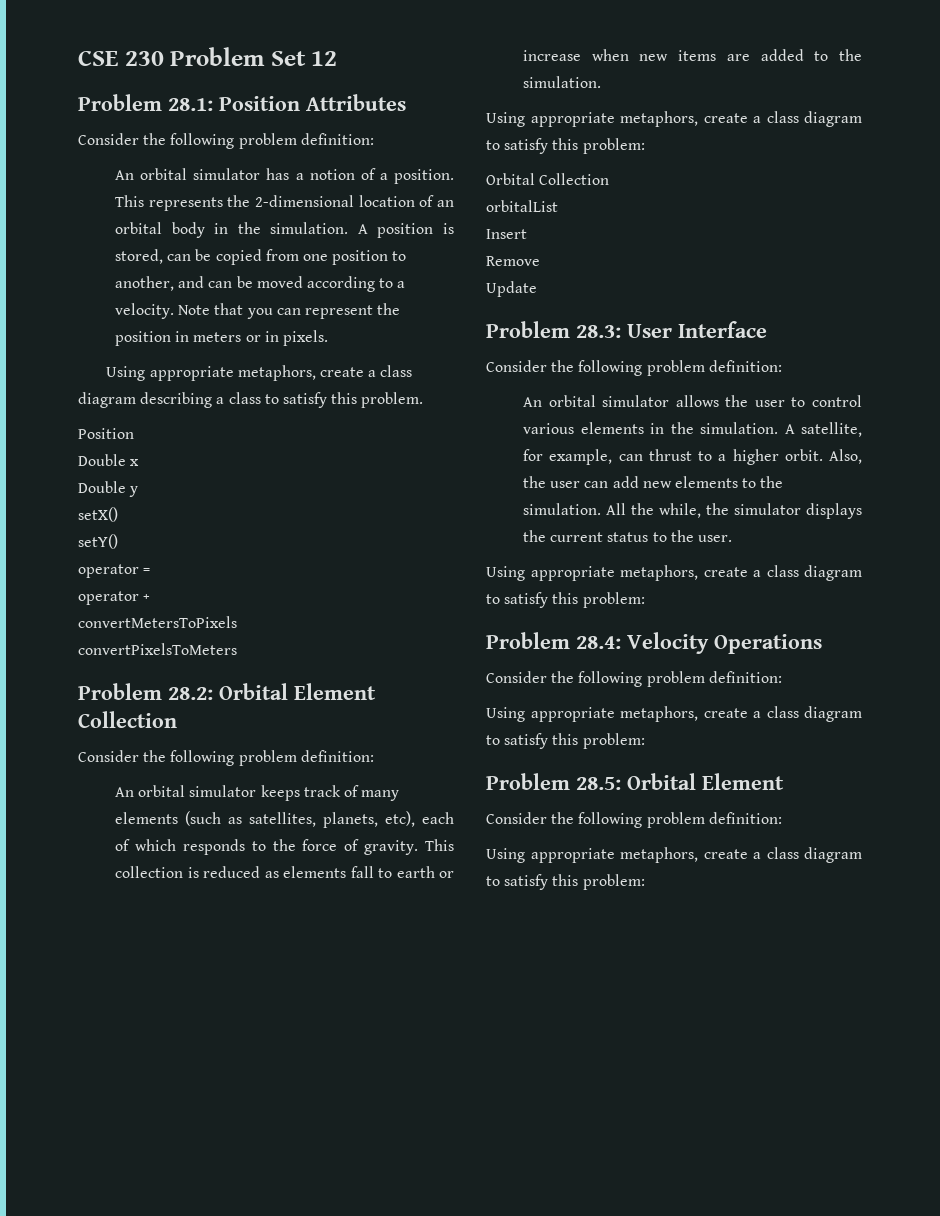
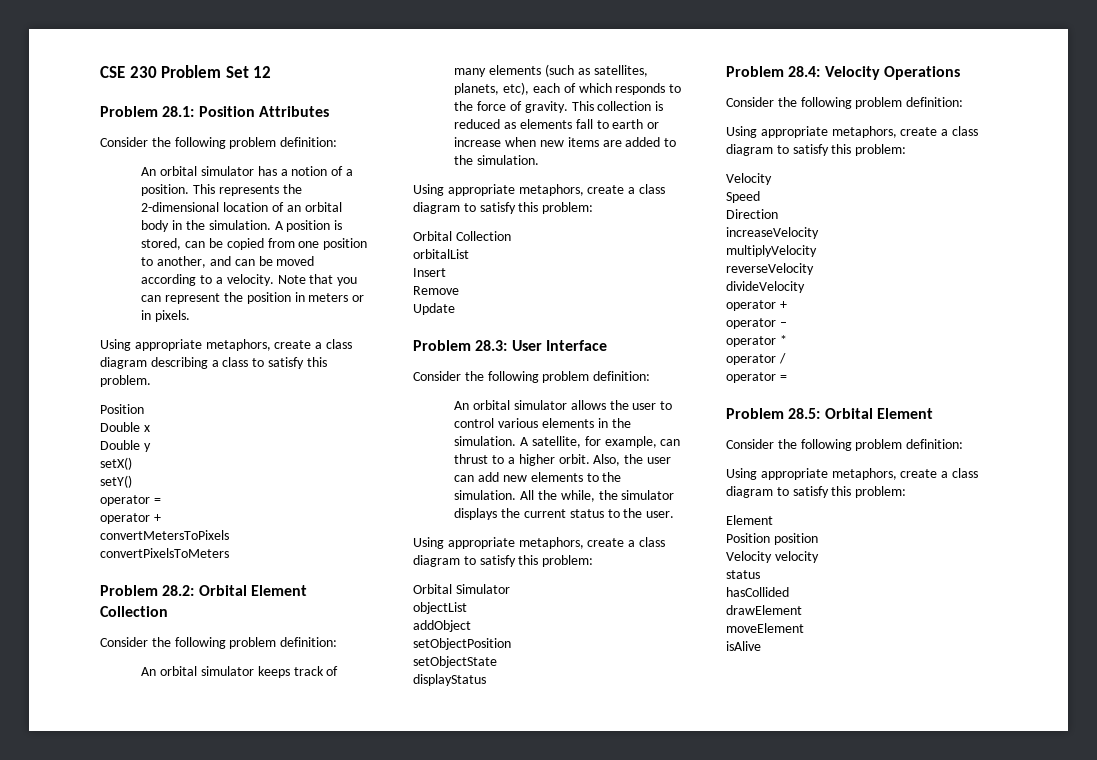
(645, 600) none -> [413,584,510,594] [413,602,467,614] [413,620,471,632] [413,638,511,650] [413,656,497,668] [413,674,486,686] // Orbital Simulator // objectList // addObject // setObjectPosition // setObjectState // displayStatus
(645, 741) none -> [726,173,772,185] [726,191,760,203] [726,209,778,219] [726,227,819,239] [726,245,817,257] [726,263,814,275] [726,281,805,293] [726,300,787,311] [726,318,787,329] [726,335,787,347] [726,353,786,365] [726,372,787,383] // Velocity // Speed // Direction // increaseVelocity // multiplyVelocity // reverseVelocity // divideVelocity // operator + // operator – // operator * // operator / // operator =
(645, 882) none -> [726,515,773,525] [726,533,818,545] [726,551,819,563] [726,570,760,579] [726,587,789,597] [726,605,802,615] [726,623,804,633] [726,641,761,651] // Element // Position position // Velocity velocity // status // hasCollided // drawElement // moveElement // isAlive

